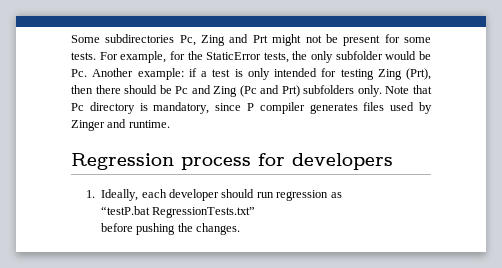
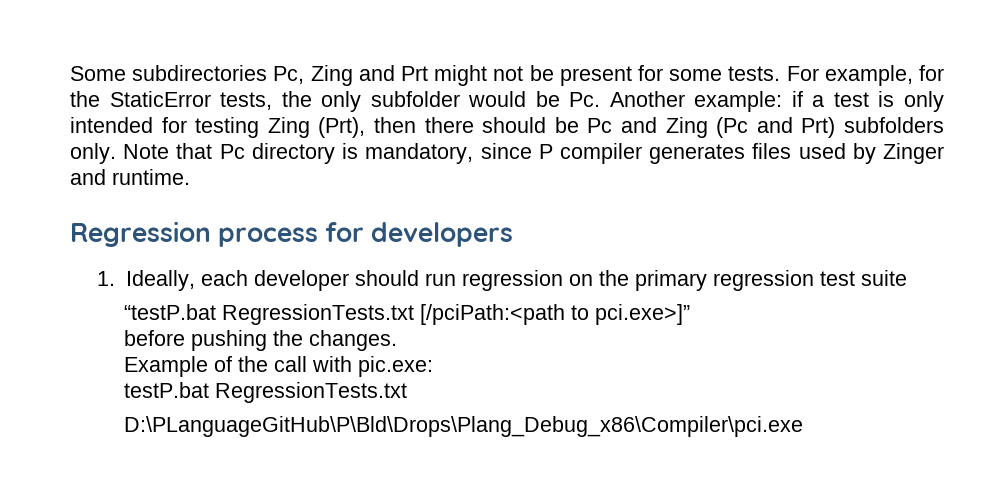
[330,192,342,198] [101,206,256,218] [101,223,241,235] as // “testP.bat RegressionTests.txt” // before pushing the changes. -> [568,270,907,291] [123,304,690,325] [123,330,397,351] [123,356,433,377] [123,382,407,403] [123,416,803,437] on the primary regression test suite // “testP.bat RegressionTests.txt [/pciPath:<path to pci.exe>]” // before pushing the changes. // Example of the call with pic.exe: // testP.bat RegressionTests.txt // D:\PLanguageGitHub\P\Bld\Drops\Plang_Debug_x86\Compiler\pci.exe

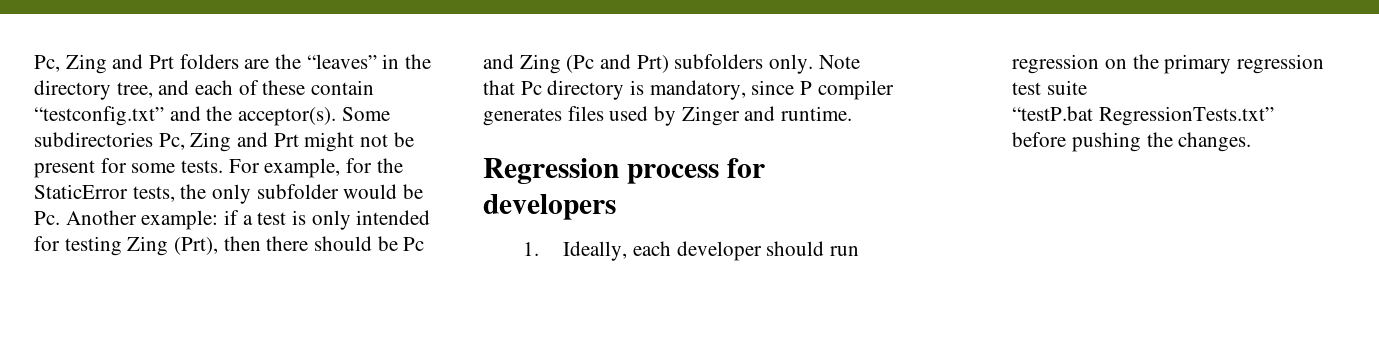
(70, 73) none -> [34,54,432,74] [34,80,375,100] [34,106,337,126] Pc, Zing and Prt folders are the “leaves” in the directory tree, and each of these contain “testconfig.txt” and the acceptor(s).
[221,304,690,325] RegressionTests.txt [/pciPath:<path to pci.exe>]” -> [1098,106,1274,126] RegressionTests.txt”
[123,356,433,377] [123,382,407,403] [123,416,803,437] // Example of the call with pic.exe: // testP.bat RegressionTests.txt // D:\PLanguageGitHub\P\Bld\Drops\Plang_Debug_x86\Compiler\pci.exe -> (1252, 142) none

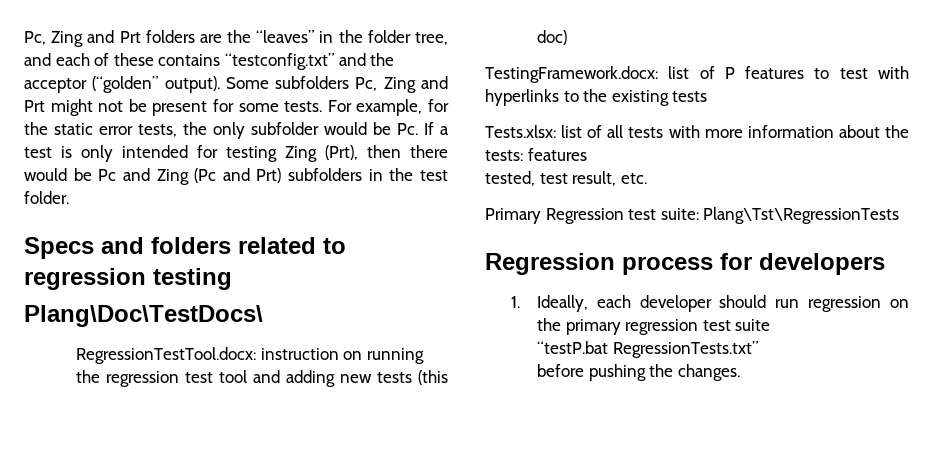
[34,80,111,100] directory -> [367,30,411,43] folder
[311,80,375,95] contain -> [158,54,221,66] contains
[238,107,390,126] [34,132,153,147] acceptor(s). Some subdirectories -> [24,76,350,93] acceptor (“golden” output). Some subfolders
[34,184,128,199] StaticError -> [54,123,133,135] static error
[65,210,240,230] Another example: if -> [424,122,434,135] If
[314,236,373,251] should -> [24,168,67,181] would
[769,54,860,74] [483,80,894,100] [483,106,853,126] only. Note that Pc directory is mandatory, since P compiler generates files used by Zinger and runtime. -> [368,168,448,181] [24,191,69,204] [24,237,346,259] [24,268,232,290] [24,305,263,327] [75,347,424,364] [75,370,448,387] [536,30,567,45] [485,66,909,83] [485,89,708,106] [485,125,909,138] [485,148,587,161] [485,171,647,186] [485,207,900,224] in the test folder. // Specs and folders related to regression testing // Plang\Doc\TestDocs\ // RegressionTestTool.docx: instruction on running the regression test tool and adding new tests (this doc) // TestingFramework.docx: list of P features to test with hyperlinks to the existing tests // Tests.xlsx: list of all tests with more information about the tests: features // tested, test result, etc. // Primary Regression test suite: Plang\Tst\RegressionTests

